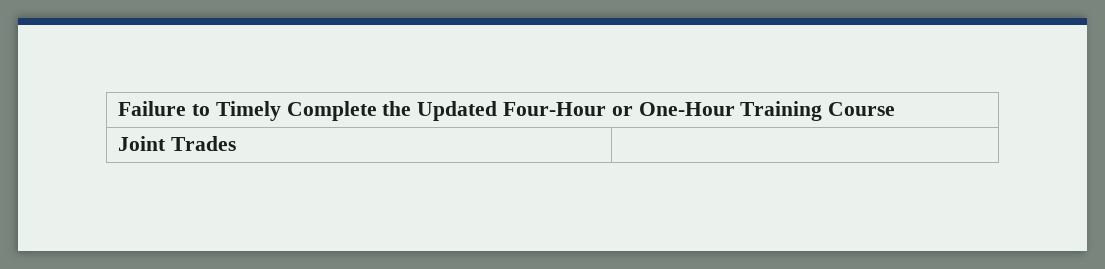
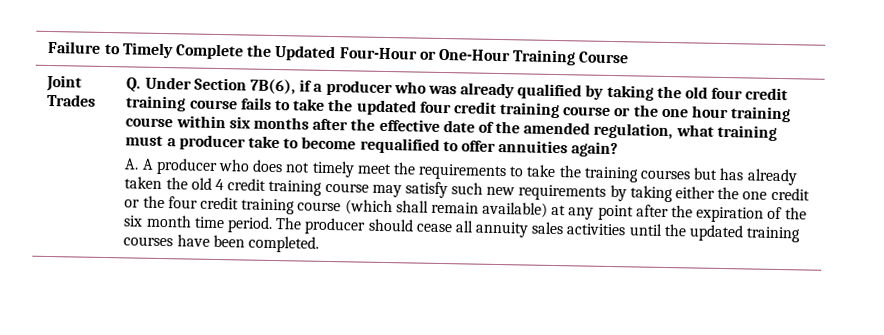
(236, 143) none -> [126,76,789,101] [125,95,792,123] [125,115,777,141] [125,134,619,158] [124,157,798,186] [124,176,810,203] [124,195,807,223] [123,214,801,243] [123,234,319,253] Q. Under Section 7B(6), if a producer who was already qualified by taking the old four credit training course fails to take the updated four credit training course or the one hour training course within six months after the effective date of the amended regulation, what training must a producer take to become requalified to offer annuities again? // A. A producer who does not timely meet the requirements to take the training courses but has already taken the old 4 credit training course may satisfy such new requirements by taking either the one credit or the four credit training course (which shall remain available) at any point after the expiration of the six month time period. The producer should cease all annuity sales activities until the updated training courses have been completed.

